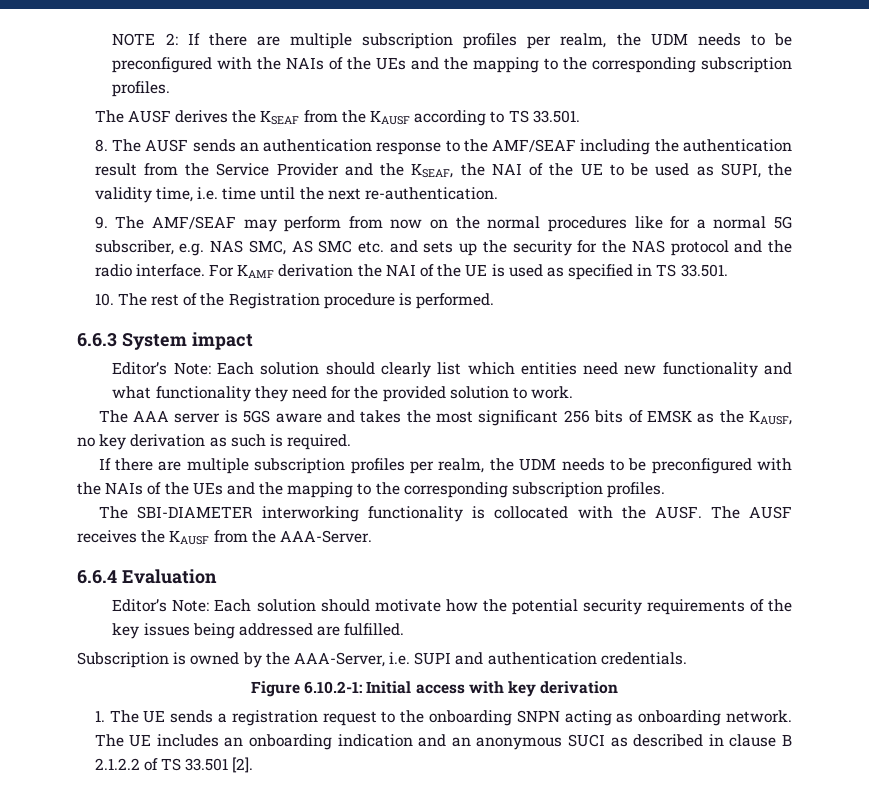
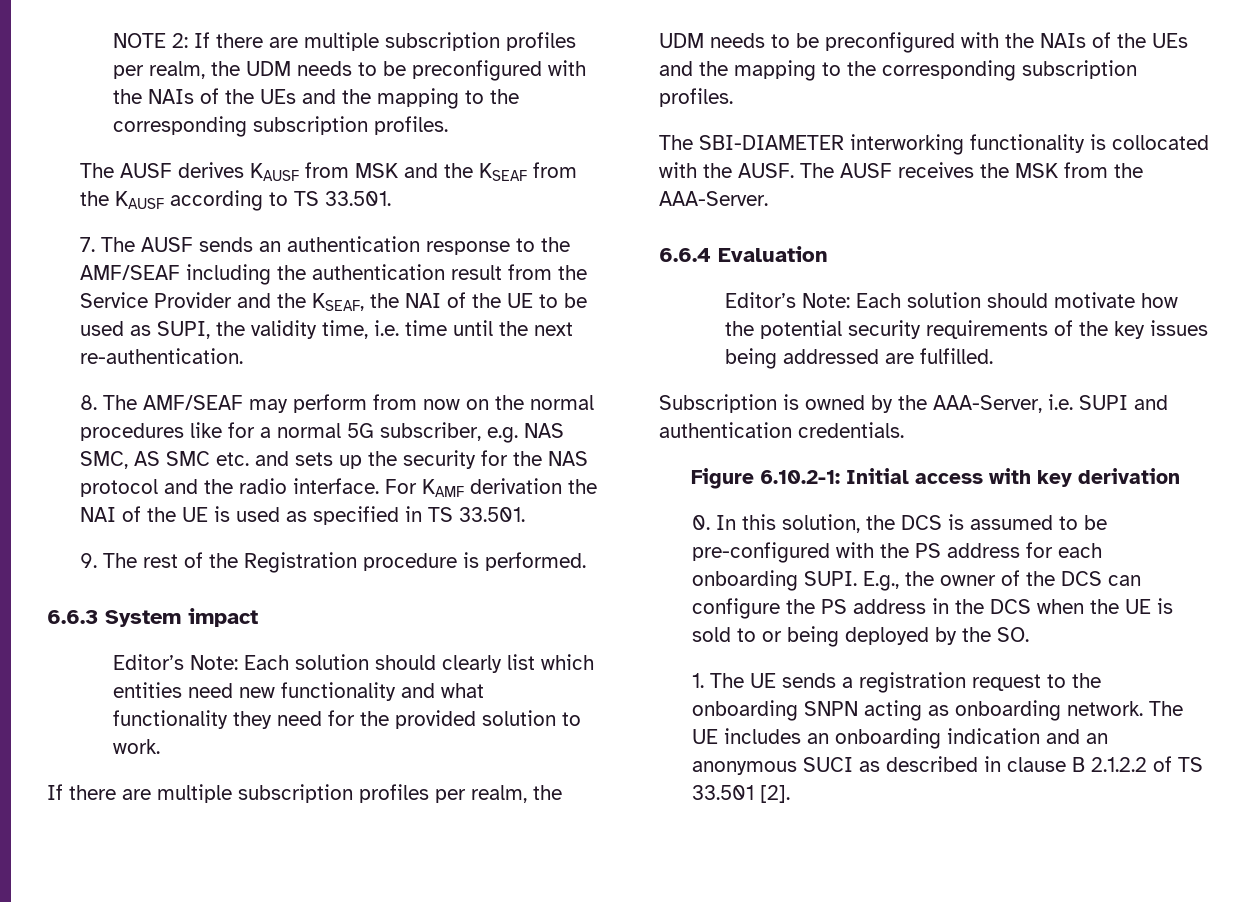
(229, 116) none -> [250,162,439,181] KAUSF from MSK and
[94,139,108,152] 8. -> [80,237,96,252] 7.
[94,216,108,229] 9. -> [80,395,98,410] 8.
[94,293,114,306] 10. -> [80,553,98,568] 9.
[98,410,792,426] [77,434,352,450] // The AAA server is 5GS aware and takes the most significant 256 bits of EMSK as the KAUSF, no key derivation as such is required. -> (161, 746) none
[169,530,210,545] KAUSF -> [1015,163,1058,178] MSK
(619, 687) none -> [692,514,1108,533] [692,542,1103,563] [692,570,1142,591] [692,598,1174,619] [692,626,1030,647] // 0. In this solution, the DCS is assumed to be pre-configured with the PS address for each onboarding SUPI. E.g., the owner of the DCS can configure the PS address in the DCS when the UE is sold to or being deployed by the SO.

